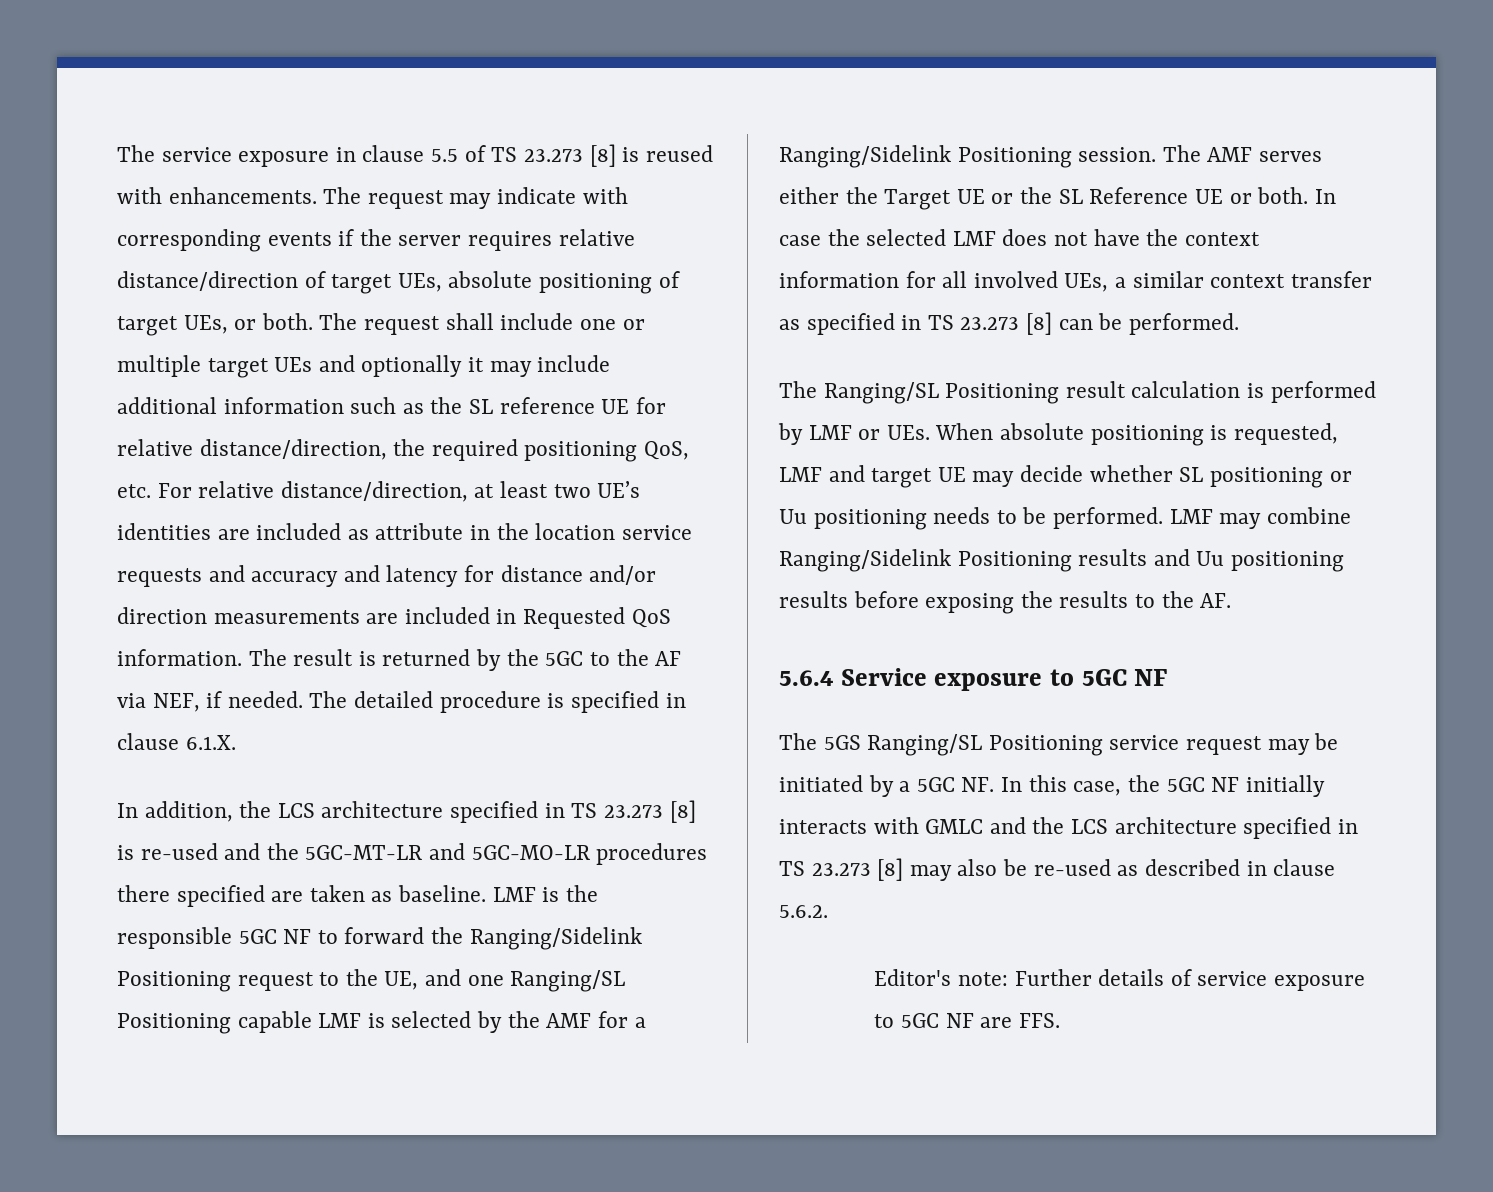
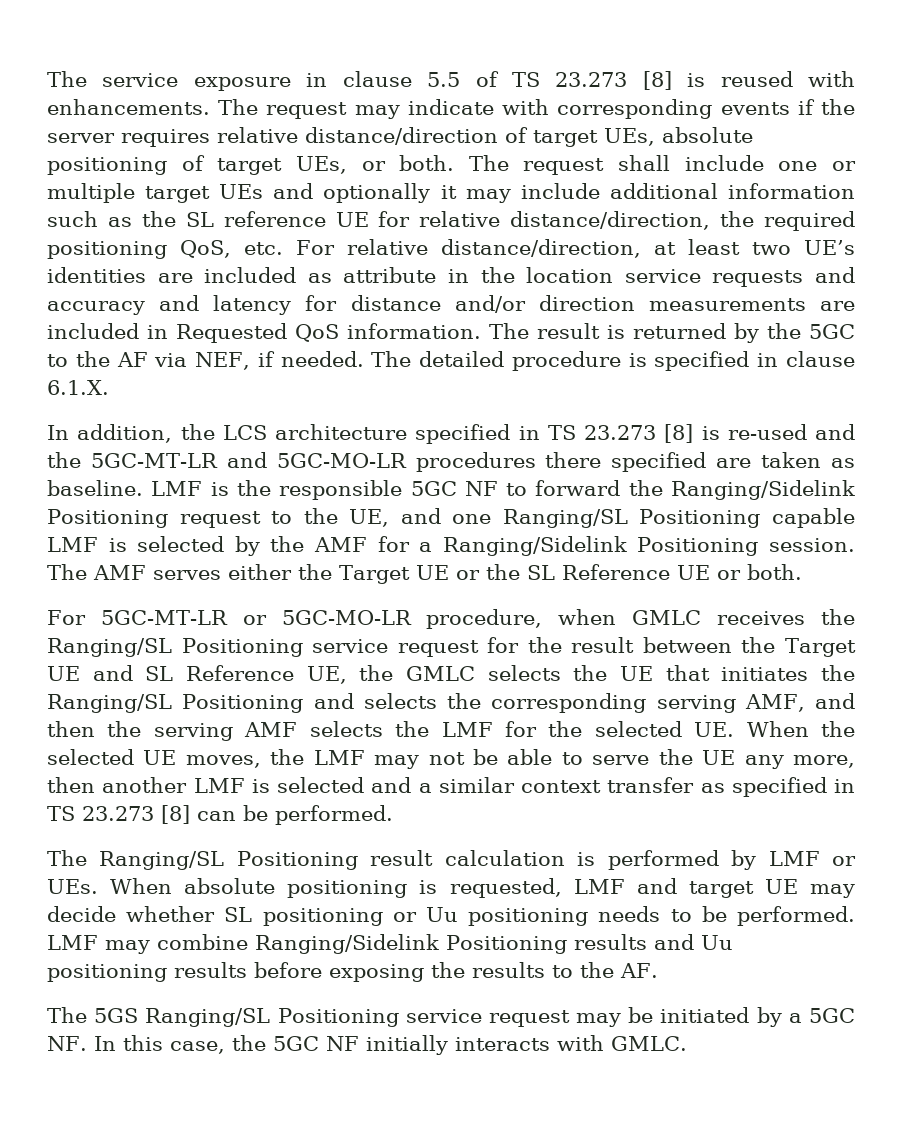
[1314,189,1336,204] [779,229,1260,246] [779,271,1109,292] In case the selected LMF does not have the context information for all involved UEs, -> [47,609,855,629] [47,637,857,657] [47,665,855,684] [47,693,855,713] [47,721,855,741] [47,749,856,769] [47,777,412,793] // For 5GC-MT-LR or 5GC-MO-LR procedure, when GMLC receives the Ranging/SL Positioning service request for the result between the Target UE and SL Reference UE, the GMLC selects the UE that initiates the Ranging/SL Positioning and selects the corresponding serving AMF, and then the serving AMF selects the LMF for the selected UE. When the selected UE moves, the LMF may not be able to serve the UE any more, then another LMF is selected and
[779,668,1168,691] // 5.6.4 Service exposure to 5GC NF -> (658, 970) none
[925,817,1358,839] [779,858,1336,881] [779,905,828,918] [874,969,1365,991] [874,1013,1060,1028] GMLC and the LCS architecture specified in TS 23.273 [8] may also be re-used as described in clause 5.6.2. // Editor's note: Further details of service exposure to 5GC NF are FFS. -> [610,1036,687,1051] GMLC.

